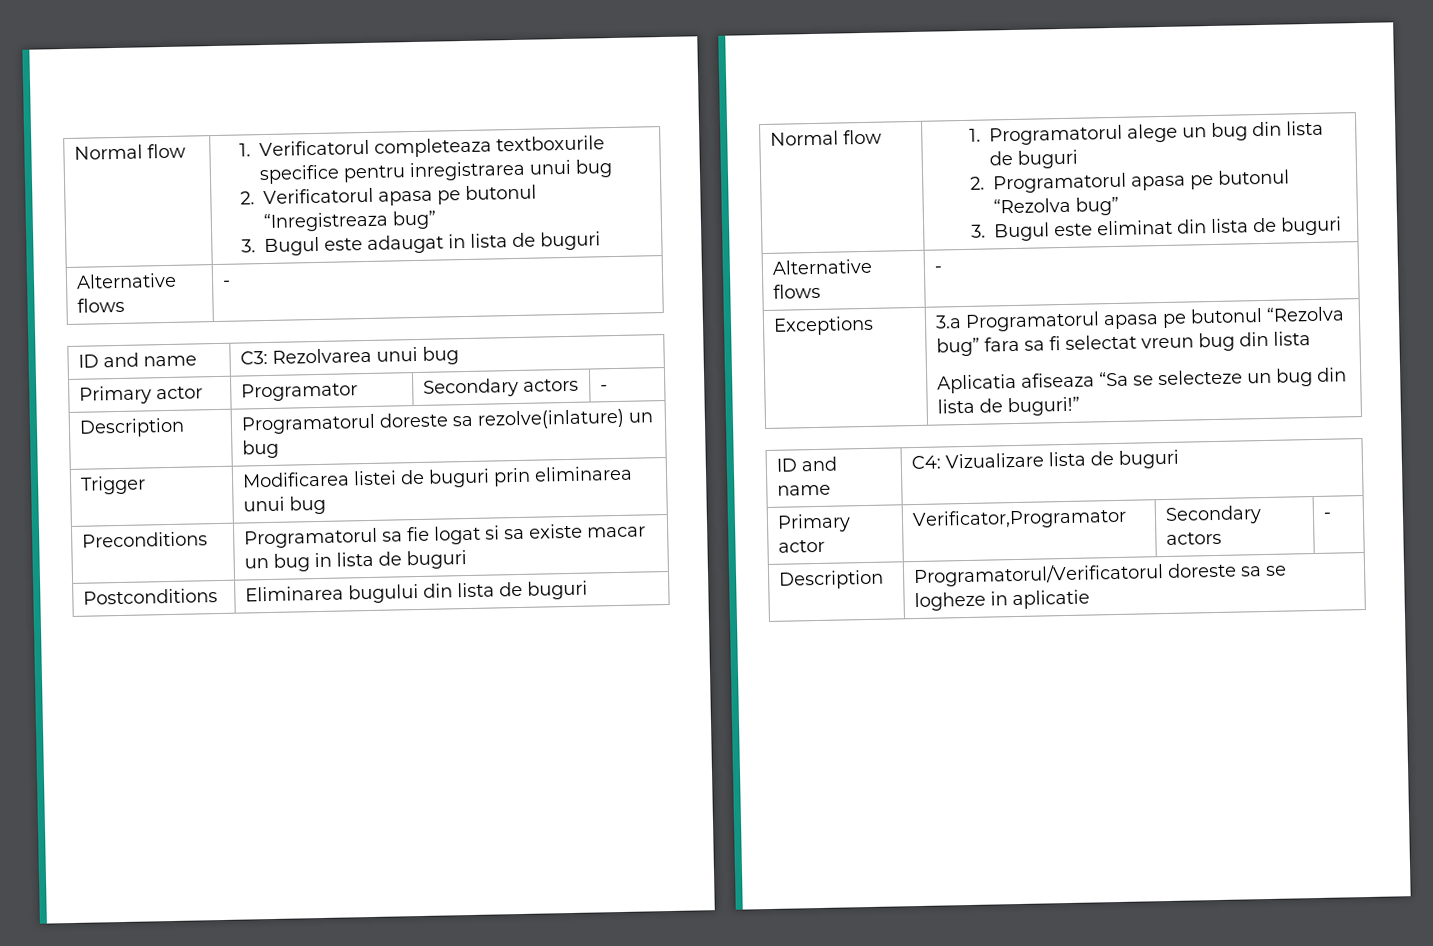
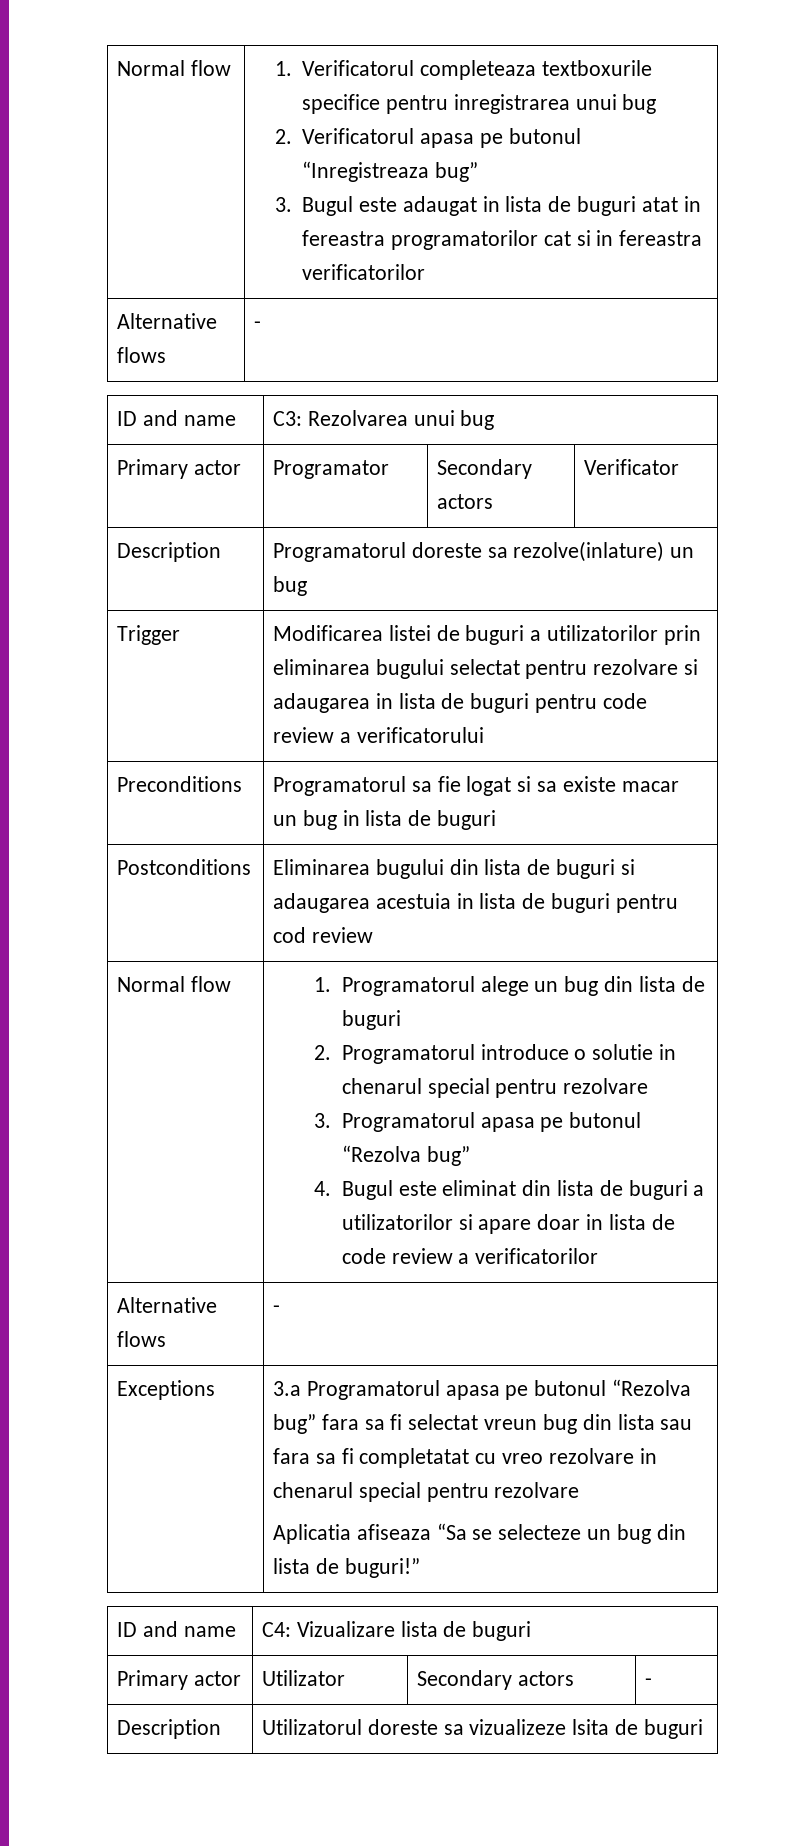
(601, 241) none -> [641,196,701,212] [302,230,703,250] [302,264,426,280] atat in fereastra programatorilor cat si in fereastra verificatorilor
[600,384,609,391] - -> [584,459,680,475] Verificator
[493,465,634,487] [243,495,327,515] prin eliminarea unui bug -> [530,625,701,645] [273,659,699,679] [273,693,647,713] [273,727,484,743] a utilizatorilor prin eliminarea bugului selectat pentru rezolvare si adaugarea in lista de buguri pentru code review a verificatorului
(589, 590) none -> [620,859,635,875] [273,893,678,913] [273,927,373,943] si adaugarea acestuia in lista de buguri pentru cod review
(1127, 183) none -> [480,1044,676,1060] [341,1078,649,1098] [313,1112,475,1132] introduce o solutie in chenarul special pentru rezolvare // 3. Programatorul
[970,224,986,238] 3. -> [313,1181,331,1196] 4.
(1342, 226) none -> [693,1185,705,1196] [341,1214,675,1234] [341,1248,599,1264] a utilizatorilor si apare doar in lista de code review a verificatorilor
(1312, 338) none -> [660,1419,693,1430] [273,1448,657,1468] [273,1482,580,1502] sau fara sa fi completatat cu vreo rezolvare in chenarul special pentru rezolvare
[912,507,1128,531] [1165,505,1263,525] [1166,530,1223,545] [1323,511,1333,518] [778,569,885,590] [913,562,1288,588] [914,589,1091,612] Verificator,Programator | Secondary actors | - // Description | Programatorul/Verificatorul doreste sa se logheze in aplicatie -> [262,1670,346,1686] [417,1670,574,1690] [645,1678,653,1686] [117,1719,222,1739] [262,1719,703,1739] Utilizator | Secondary actors | - // Description | Utilizatorul doreste sa vizualizeze lsita de buguri

